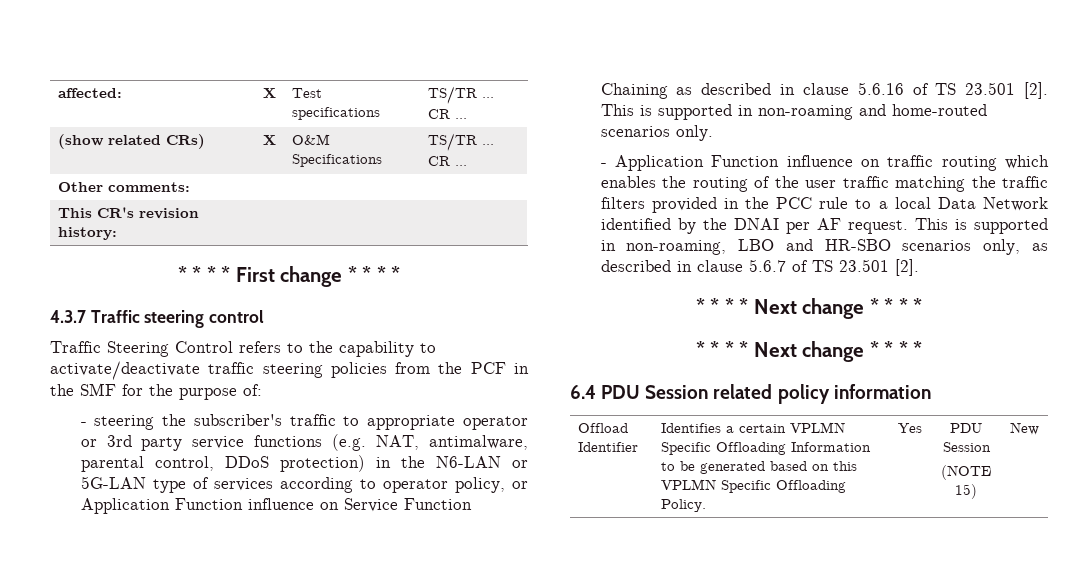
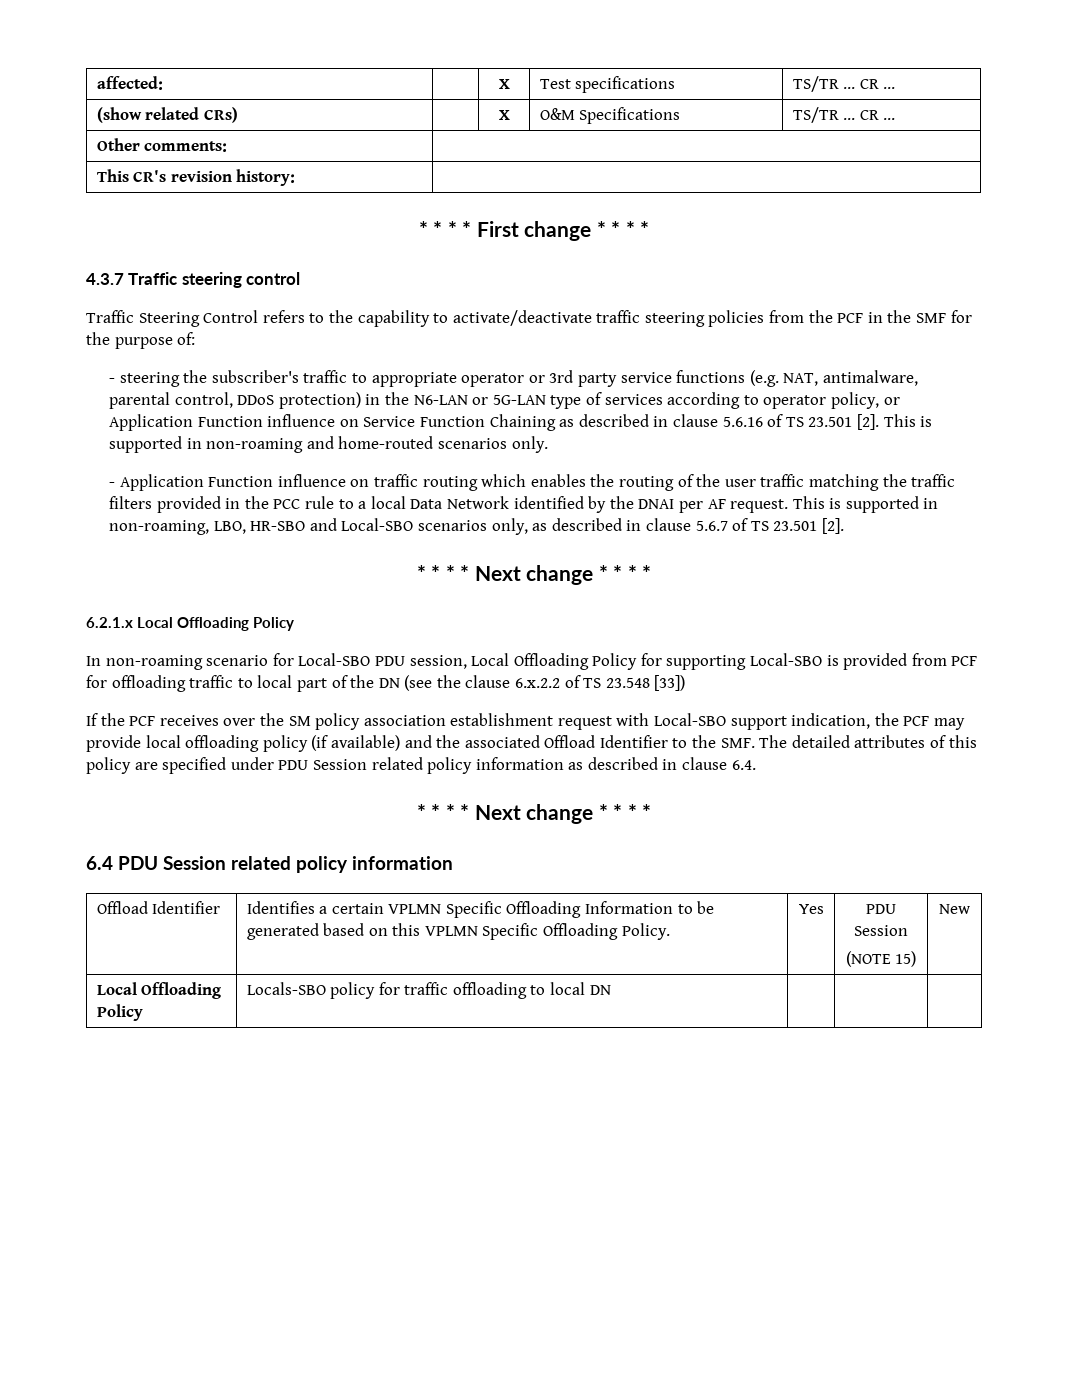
[738,239,891,251] LBO and HR-SBO -> [213,518,414,534] LBO, HR-SBO and Local-SBO
(923, 306) none -> [86,617,294,631] [86,653,978,670] [86,675,686,692] [86,713,966,730] [86,735,977,752] [86,757,756,774] // 6.2.1.x Local Offloading Policy // In non-roaming scenario for Local-SBO PDU session, Local Offloading Policy for supporting Local-SBO is provided from PCF for offloading traffic to local part of the DN (see the clause 6.x.2.2 of TS 23.548 [33]) // If the PCF receives over the SM policy association establishment request with Local-SBO support indication, the PCF may provide local offloading policy (if available) and the associated Offload Identifier to the SMF. The detailed attributes of this policy are specified under PDU Session related policy information as described in clause 6.4.
(1039, 428) none -> [96,982,222,999] [96,1004,143,1021] [246,982,611,999] // Local Offloading Policy | Locals-SBO policy for traffic offloading to local DN | | |

